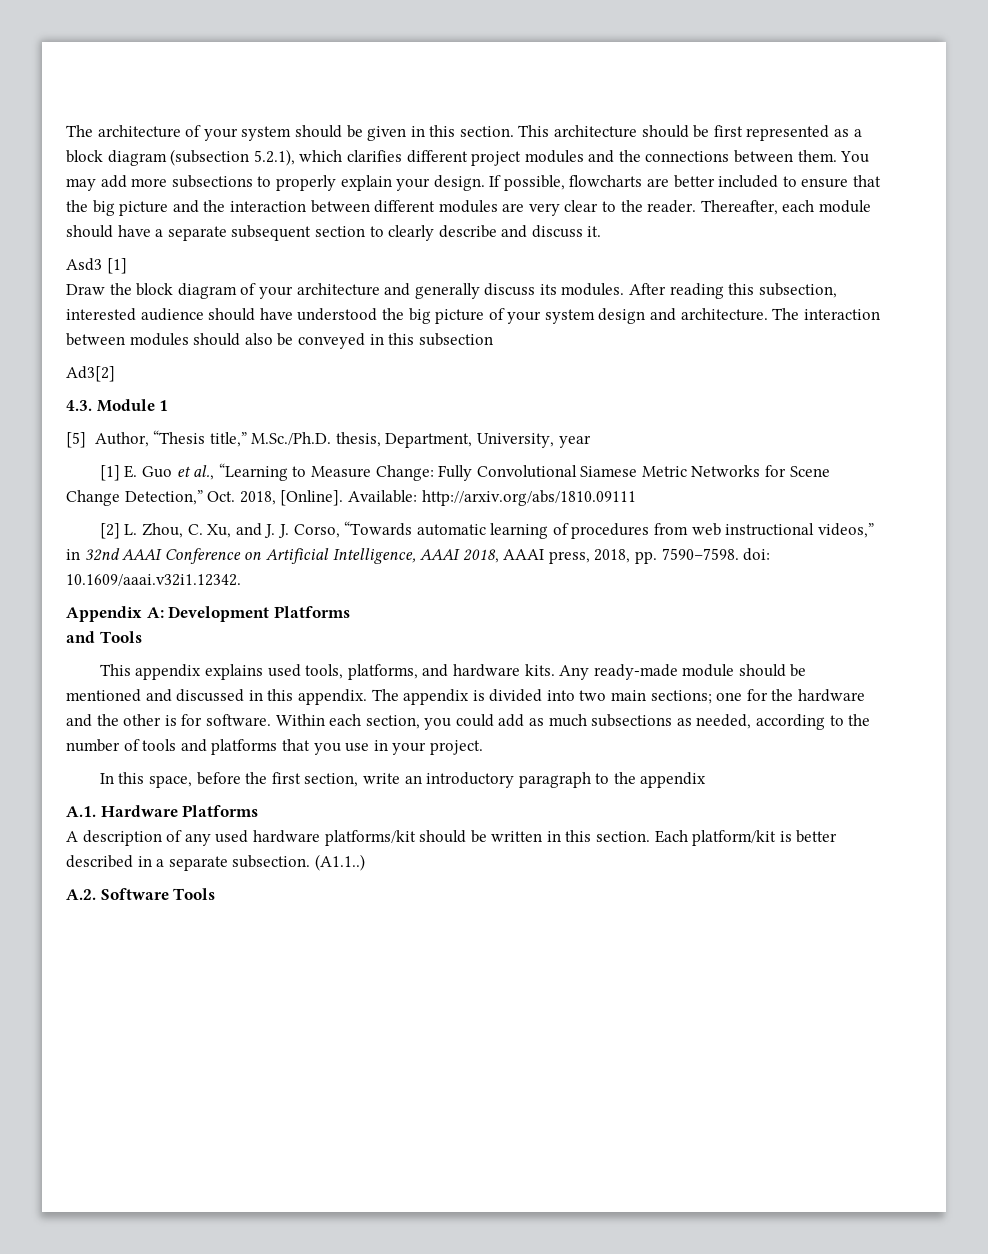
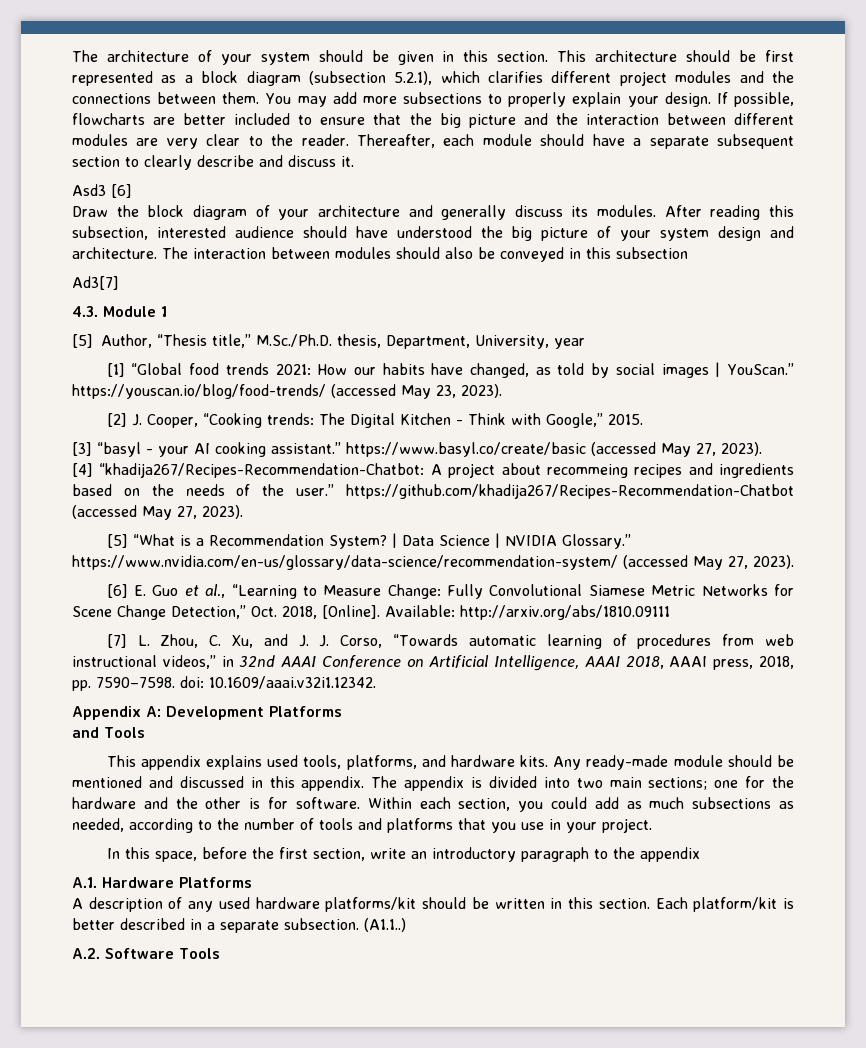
[106,258,127,274] [1] -> [111,184,132,198] [6]
[66,366,115,382] Ad3[2] -> [72,276,119,290] Ad3[7]
(120, 473) none -> [131,362,795,378] [72,384,502,399] [106,413,643,428] [72,442,762,457] [72,463,794,478] [72,484,795,499] [72,505,243,520] [106,533,631,549] [72,555,794,570] [106,584,128,598] “Global food trends 2021: How our habits have changed, as told by social images | YouScan.” https://youscan.io/blog/food-trends/ (accessed May 23, 2023). // [2] J. Cooper, “Cooking trends: The Digital Kitchen - Think with Google,” 2015. // [3] “basyl - your AI cooking assistant.” https://www.basyl.co/create/basic (accessed May 27, 2023). // [4] “khadija267/Recipes-Recommendation-Chatbot: A project about recommeing recipes and ingredients based on the needs of the user.” https://github.com/khadija267/Recipes-Recommendation-Chatbot (accessed May 27, 2023). // [5] “What is a Recommendation System? | Data Science | NVIDIA Glossary.” https://www.nvidia.com/en-us/glossary/data-science/recommendation-system/ (accessed May 27, 2023). // [6]
[99,523,120,539] [2] -> [106,634,127,648] [7]

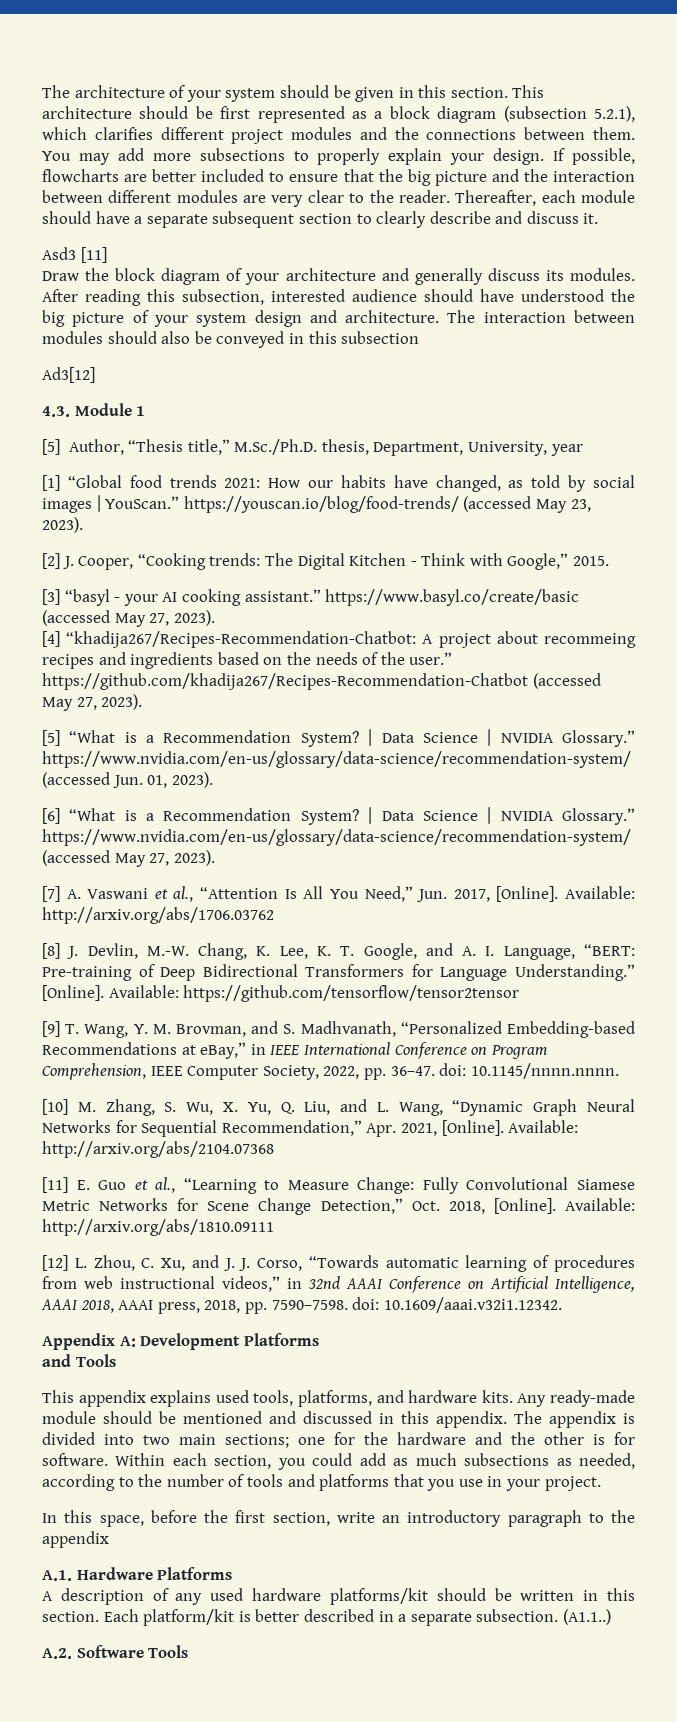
[111,184,132,198] [6] -> [80,247,107,263] [11]
[72,276,119,290] Ad3[7] -> [42,367,95,383] Ad3[12]
[692,555,794,570] [106,584,128,598] May 27, 2023). // [6] -> [112,772,213,788] [42,807,635,825] [42,829,631,846] [42,850,215,867] [42,886,635,902] [42,907,274,924] [42,943,635,960] [42,964,635,981] [42,985,520,1002] [42,1021,635,1038] [42,1042,548,1059] [42,1063,619,1080] [42,1099,635,1116] [42,1120,579,1137] [42,1141,274,1158] [42,1177,68,1193] Jun. 01, 2023). // [6] “What is a Recommendation System? | Data Science | NVIDIA Glossary.” https://www.nvidia.com/en-us/glossary/data-science/recommendation-system/ (accessed May 27, 2023). // [7] A. Vaswani et al., “Attention Is All You Need,” Jun. 2017, [Online]. Available: http://arxiv.org/abs/1706.03762 // [8] J. Devlin, M.-W. Chang, K. Lee, K. T. Google, and A. I. Language, “BERT: Pre-training of Deep Bidirectional Transformers for Language Understanding.” [Online]. Available: https://github.com/tensorflow/tensor2tensor // [9] T. Wang, Y. M. Brovman, and S. Madhvanath, “Personalized Embedding-based Recommendations at eBay,” in IEEE International Conference on Program Comprehension, IEEE Computer Society, 2022, pp. 36–47. doi: 10.1145/nnnn.nnnn. // [10] M. Zhang, S. Wu, X. Yu, Q. Liu, and L. Wang, “Dynamic Graph Neural Networks for Sequential Recommendation,” Apr. 2021, [Online]. Available: http://arxiv.org/abs/2104.07368 // [11]
[106,634,127,648] [7] -> [42,1255,68,1271] [12]

